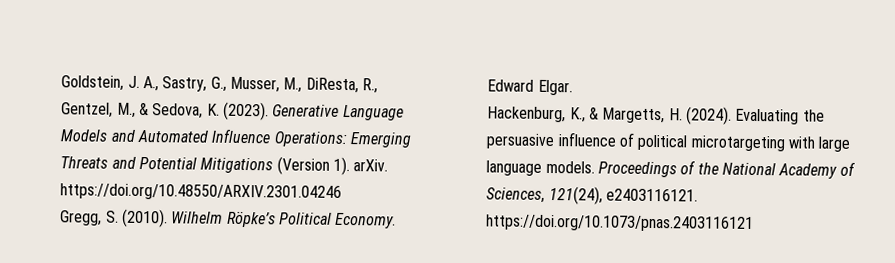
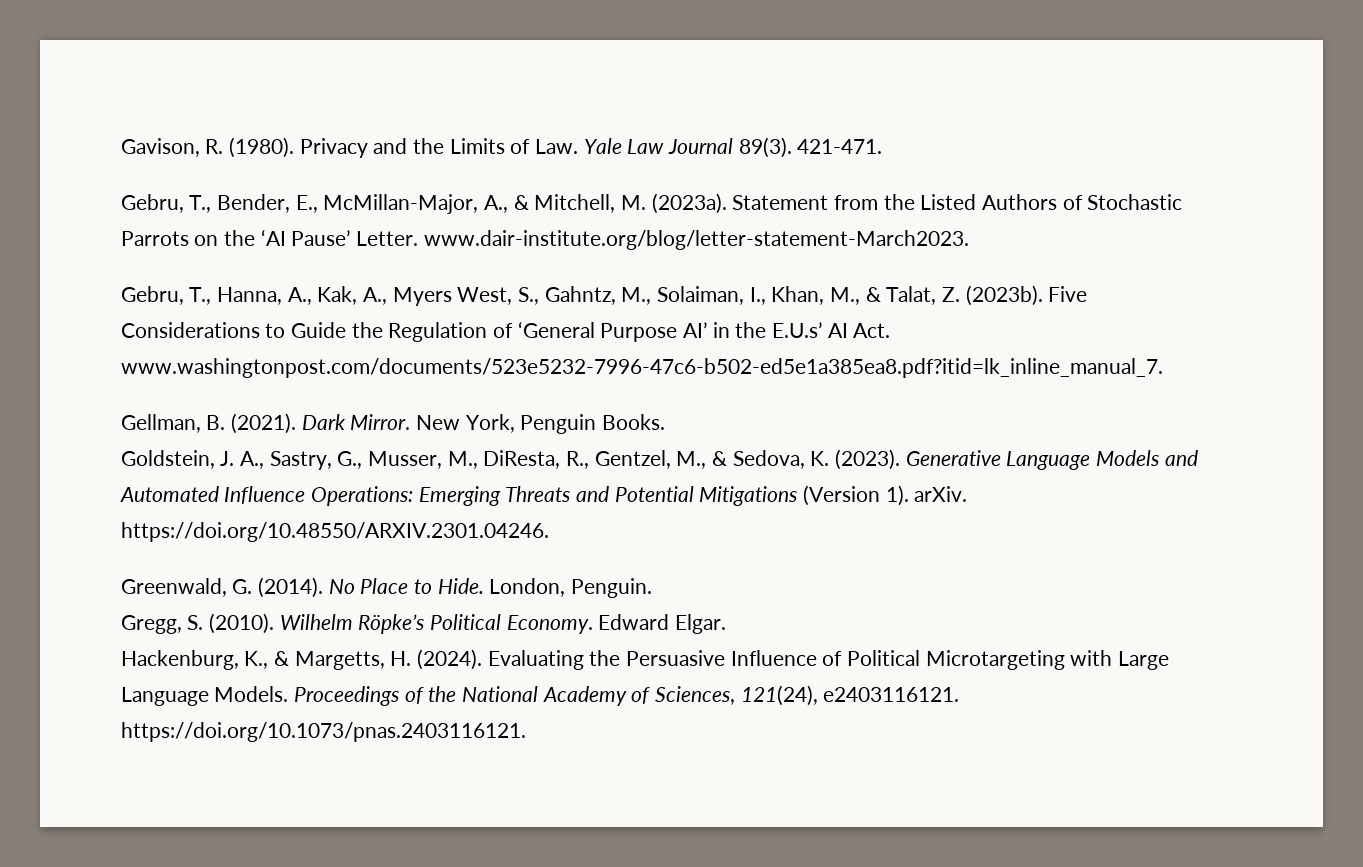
(61, 83) none -> [120,137,883,158] [120,193,1183,214] [120,229,969,250] [120,285,1088,306] [120,321,891,342] [120,358,1163,378] [120,413,665,434] Gavison, R. (1980). Privacy and the Limits of Law. Yale Law Journal 89(3). 421-471. // Gebru, T., Bender, E., McMillan-Major, A., & Mitchell, M. (2023a). Statement from the Listed Authors of Stochastic Parrots on the ‘AI Pause’ Letter. www.dair-institute.org/blog/letter-statement-March2023. // Gebru, T., Hanna, A., Kak, A., Myers West, S., Gahntz, M., Solaiman, I., Khan, M., & Talat, Z. (2023b). Five Considerations to Guide the Regulation of ‘General Purpose AI’ in the E.U.s’ AI Act. www.washingtonpost.com/documents/523e5232-7996-47c6-b502-ed5e1a385ea8.pdf?itid=lk_inline_manual_7. // Gellman, B. (2021). Dark Mirror. New York, Penguin Books. //
[60,183,343,201] https://doi.org/10.48550/ARXIV.2301.04246 -> [120,522,549,542] [120,577,652,598] https://doi.org/10.48550/ARXIV.2301.04246. // Greenwald, G. (2014). No Place to Hide. London, Penguin.
[486,132,851,152] [486,160,595,176] persuasive influence of political microtargeting with large language models. -> [625,650,1169,670] [120,686,289,706] Persuasive Influence of Political Microtargeting with Large Language Models.
[486,214,755,233] https://doi.org/10.1073/pnas.2403116121 -> [120,722,526,742] https://doi.org/10.1073/pnas.2403116121.

